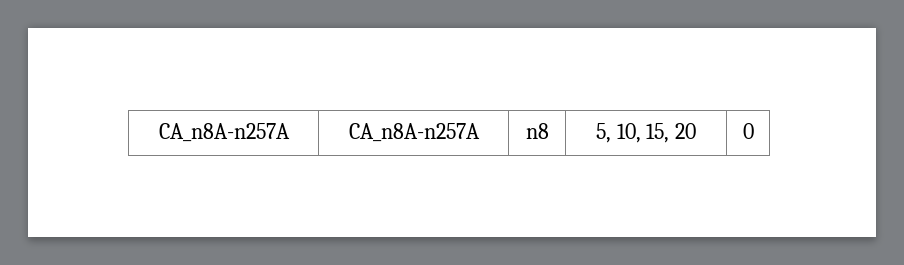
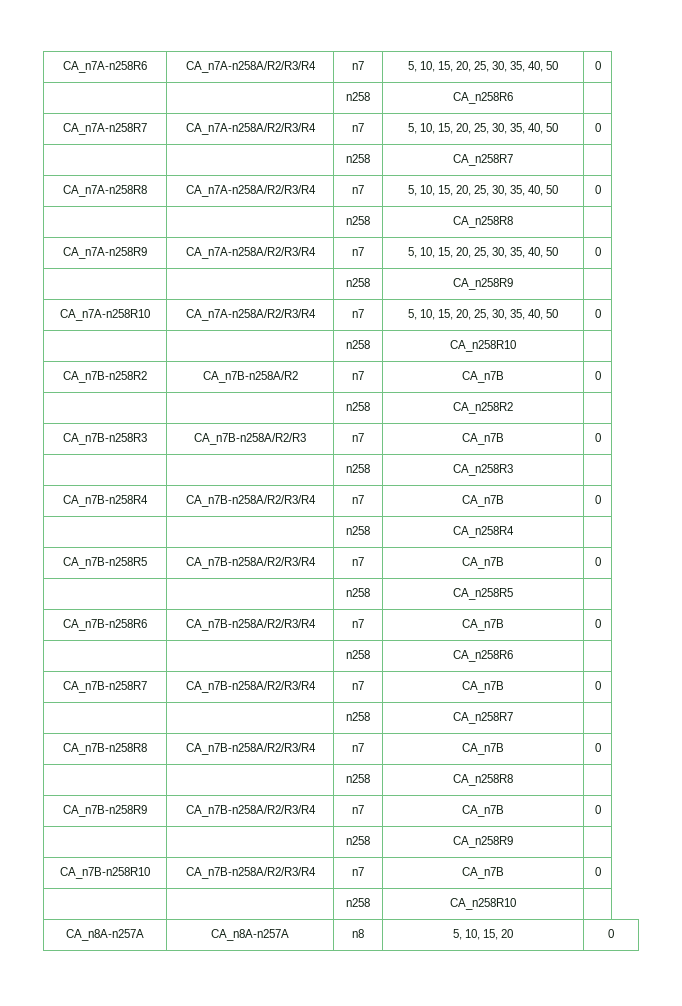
(158, 132) none -> [63,61,147,73] [185,61,316,73] [352,61,364,70] [407,61,559,72] [594,61,601,70] [346,92,370,101] [453,92,513,104] [63,123,147,135] [185,123,316,135] [352,123,364,132] [407,123,559,134] [594,123,601,132] [346,154,370,163] [453,154,513,166] [63,185,147,197] [185,185,316,197] [352,185,364,194] [407,185,559,196] [594,185,601,194] [346,216,370,225] [453,216,513,228] [63,247,147,259] [185,247,316,259] [352,247,364,256] [407,247,559,258] [594,247,601,256] [346,278,370,287] [453,278,513,290] [60,309,150,321] [185,309,316,321] [352,309,364,318] [407,309,559,320] [594,309,601,318] [346,340,370,349] [450,340,516,352] [63,371,147,383] [202,371,298,383] [352,371,364,380] [462,371,504,383] [594,371,601,380] [346,402,370,411] [453,402,513,414] [63,433,147,445] [194,433,306,445] [352,433,364,442] [462,433,504,445] [594,433,601,442] [346,464,370,473] [453,464,513,476] [63,495,148,507] [185,495,316,507] [352,495,364,504] [462,495,504,507] [594,495,601,504] [346,526,370,535] [453,526,514,538] [63,557,147,569] [185,557,316,569] [352,557,364,566] [462,557,504,569] [594,557,601,566] [346,588,370,597] [453,588,513,600] [63,619,147,631] [185,619,316,631] [352,619,364,628] [462,619,504,631] [594,619,601,628] [346,650,370,659] [453,650,513,662] [63,681,147,693] [185,681,316,693] [352,681,364,690] [462,681,504,693] [594,681,601,690] [346,712,370,721] [453,712,513,724] [63,743,147,755] [185,743,316,755] [352,743,364,752] [462,743,504,755] [594,743,601,752] [346,774,370,783] [453,774,513,786] [63,805,147,817] [185,805,316,817] [352,805,364,814] [462,805,504,817] [594,805,601,814] [346,836,370,845] [453,836,513,848] [60,867,150,879] [185,867,316,879] [352,867,364,876] [462,867,504,879] [594,867,601,876] [346,898,370,907] [450,898,516,910] CA_n7A-n258R6 | CA_n7A-n258A/R2/R3/R4 | n7 | 5, 10, 15, 20, 25, 30, 35, 40, 50 | 0 // | | n258 | CA_n258R6 | // CA_n7A-n258R7 | CA_n7A-n258A/R2/R3/R4 | n7 | 5, 10, 15, 20, 25, 30, 35, 40, 50 | 0 // | | n258 | CA_n258R7 | // CA_n7A-n258R8 | CA_n7A-n258A/R2/R3/R4 | n7 | 5, 10, 15, 20, 25, 30, 35, 40, 50 | 0 // | | n258 | CA_n258R8 | // CA_n7A-n258R9 | CA_n7A-n258A/R2/R3/R4 | n7 | 5, 10, 15, 20, 25, 30, 35, 40, 50 | 0 // | | n258 | CA_n258R9 | // CA_n7A-n258R10 | CA_n7A-n258A/R2/R3/R4 | n7 | 5, 10, 15, 20, 25, 30, 35, 40, 50 | 0 // | | n258 | CA_n258R10 | // CA_n7B-n258R2 | CA_n7B-n258A/R2 | n7 | CA_n7B | 0 // | | n258 | CA_n258R2 | // CA_n7B-n258R3 | CA_n7B-n258A/R2/R3 | n7 | CA_n7B | 0 // | | n258 | CA_n258R3 | // CA_n7B-n258R4 | CA_n7B-n258A/R2/R3/R4 | n7 | CA_n7B | 0 // | | n258 | CA_n258R4 | // CA_n7B-n258R5 | CA_n7B-n258A/R2/R3/R4 | n7 | CA_n7B | 0 // | | n258 | CA_n258R5 | // CA_n7B-n258R6 | CA_n7B-n258A/R2/R3/R4 | n7 | CA_n7B | 0 // | | n258 | CA_n258R6 | // CA_n7B-n258R7 | CA_n7B-n258A/R2/R3/R4 | n7 | CA_n7B | 0 // | | n258 | CA_n258R7 | // CA_n7B-n258R8 | CA_n7B-n258A/R2/R3/R4 | n7 | CA_n7B | 0 // | | n258 | CA_n258R8 | // CA_n7B-n258R9 | CA_n7B-n258A/R2/R3/R4 | n7 | CA_n7B | 0 // | | n258 | CA_n258R9 | // CA_n7B-n258R10 | CA_n7B-n258A/R2/R3/R4 | n7 | CA_n7B | 0 // | | n258 | CA_n258R10 | //

